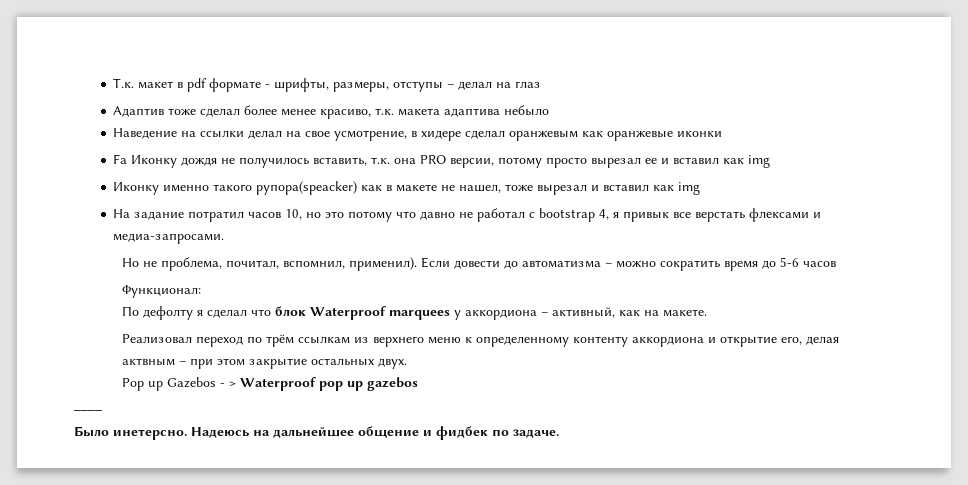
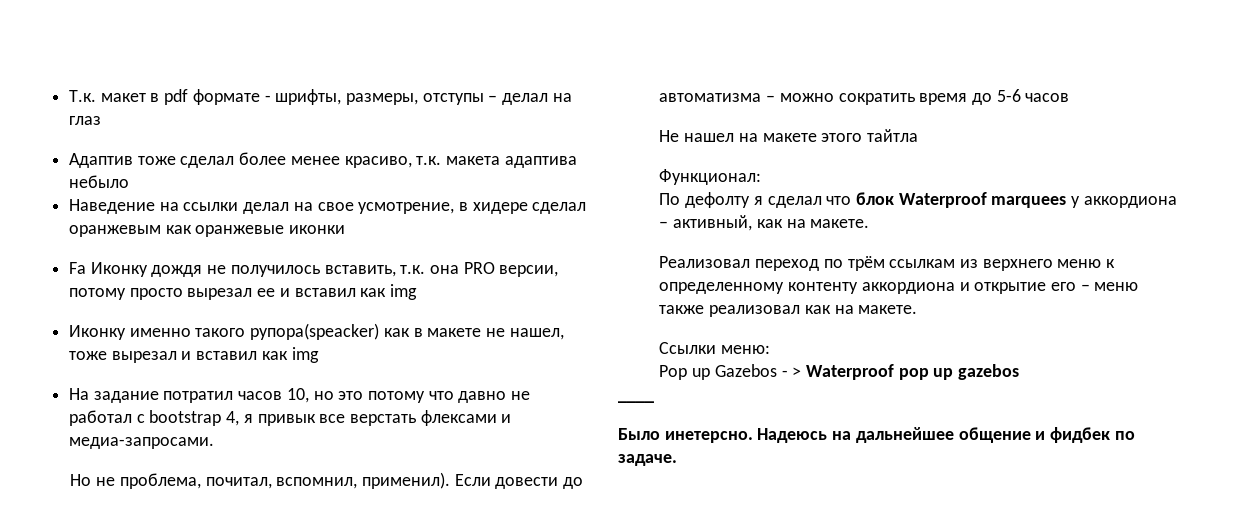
(837, 264) none -> [659,129,919,142] // Не нашел на макете этого тайтла
[781,336,840,345] [122,358,408,369] его, делая актвным – при этом закрытие остальных двух. -> [1051,282,1139,291] [659,305,918,317] [659,342,771,354] его – меню также реализовал как на макете. // Ссылки меню:

